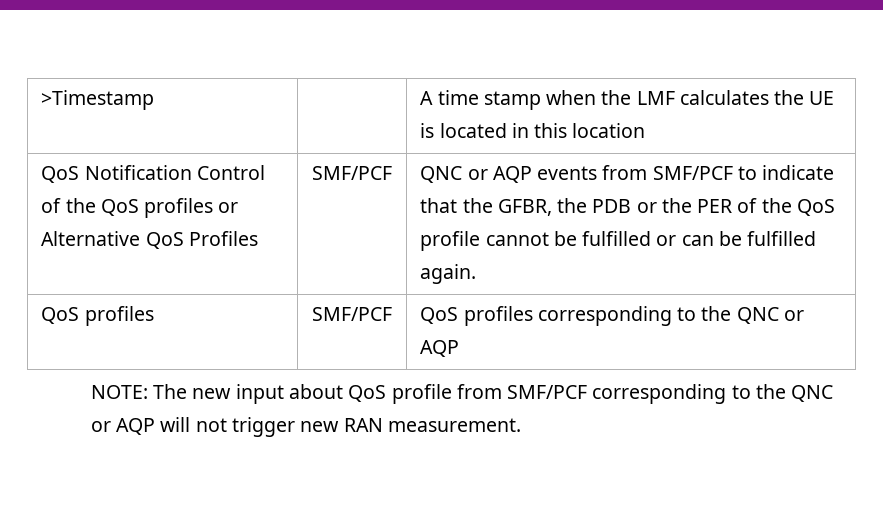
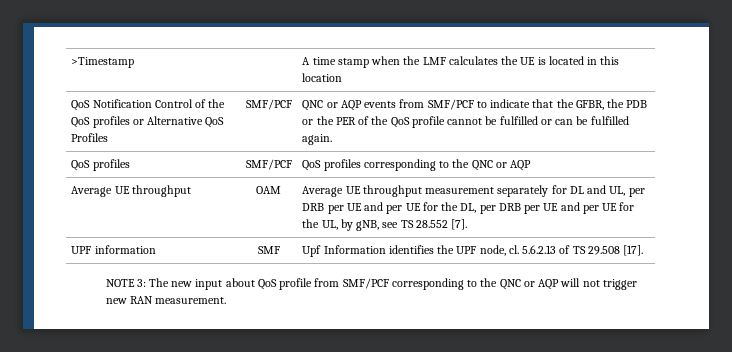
[90,385,148,399] // NOTE: -> [71,185,191,197] [256,186,281,194] [302,185,645,197] [302,202,635,214] [302,219,468,231] [71,245,156,254] [257,246,280,254] [302,245,644,257] [105,279,146,287] // Average UE throughput | OAM | Average UE throughput measurement separately for DL and UL, per DRB per UE and per UE for the DL, per DRB per UE and per UE for the UL, by gNB, see TS 28.552 [7]. // UPF information | SMF | Upf Information identifies the UPF node, cl. 5.6.2.13 of TS 29.508 [17]. // NOTE 3:

